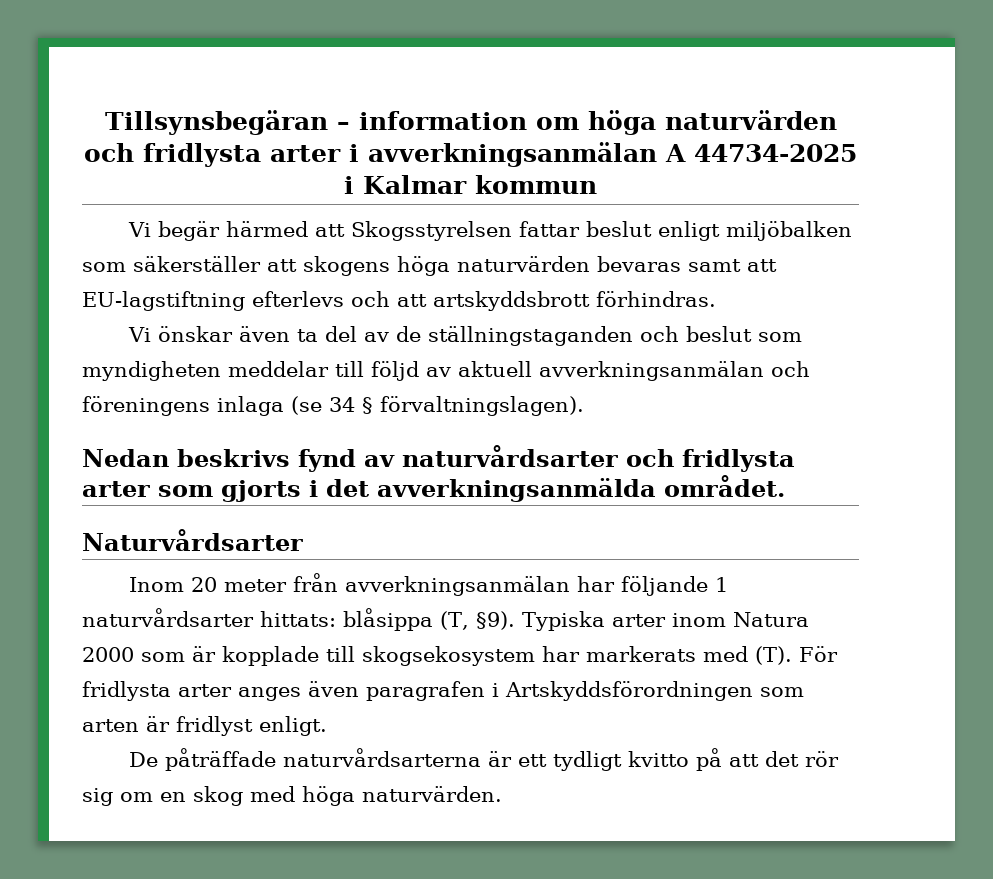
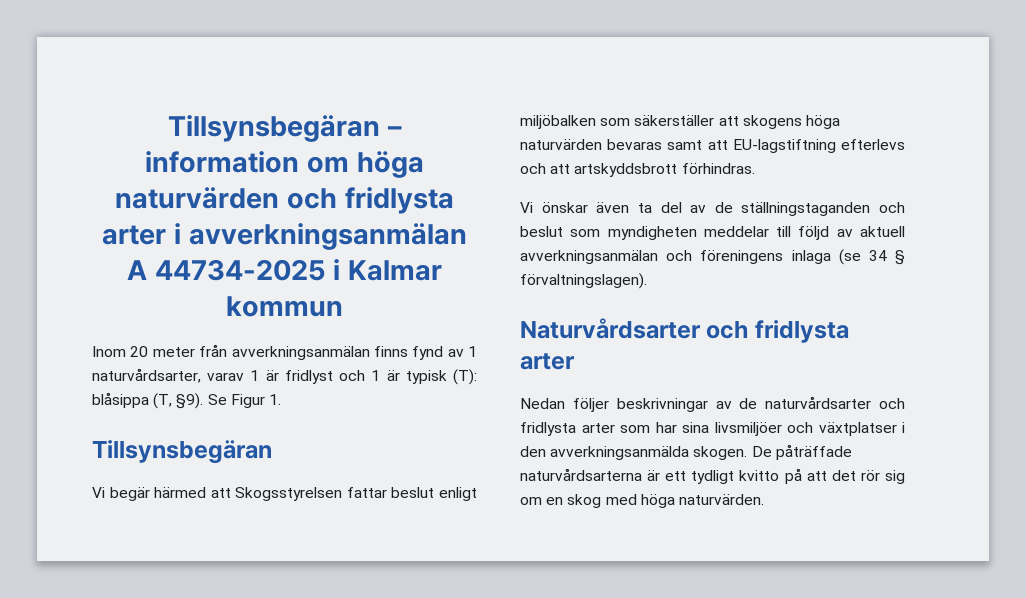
(597, 184) none -> [92,344,477,360] [92,368,478,385] [92,392,281,409] [92,440,272,464] // Inom 20 meter från avverkningsanmälan finns fynd av 1 naturvårdsarter, varav 1 är fridlyst och 1 är typisk (T): blåsippa (T, §9). Se Figur 1. // Tillsynsbegäran
[82,449,395,472] Nedan beskrivs fynd av -> [520,318,849,343] [520,353,575,370] [520,398,758,412] Naturvårdsarter och fridlysta arter // Nedan följer beskrivningar av de
[221,475,785,502] [82,529,303,551] [129,573,729,596] [82,608,809,631] [82,646,838,666] [82,681,804,701] [82,716,327,736] gjorts i det avverkningsanmälda området. // Naturvårdsarter // Inom 20 meter från avverkningsanmälan har följande 1 naturvårdsarter hittats: blåsippa (T, §9). Typiska arter inom Natura 2000 som är kopplade till skogsekosystem har markerats med (T). För fridlysta arter anges även paragrafen i Artskyddsförordningen som arten är fridlyst enligt. // -> [655,422,905,436] [520,446,748,460] har sina livsmiljöer och växtplatser i den avverkningsanmälda skogen.

